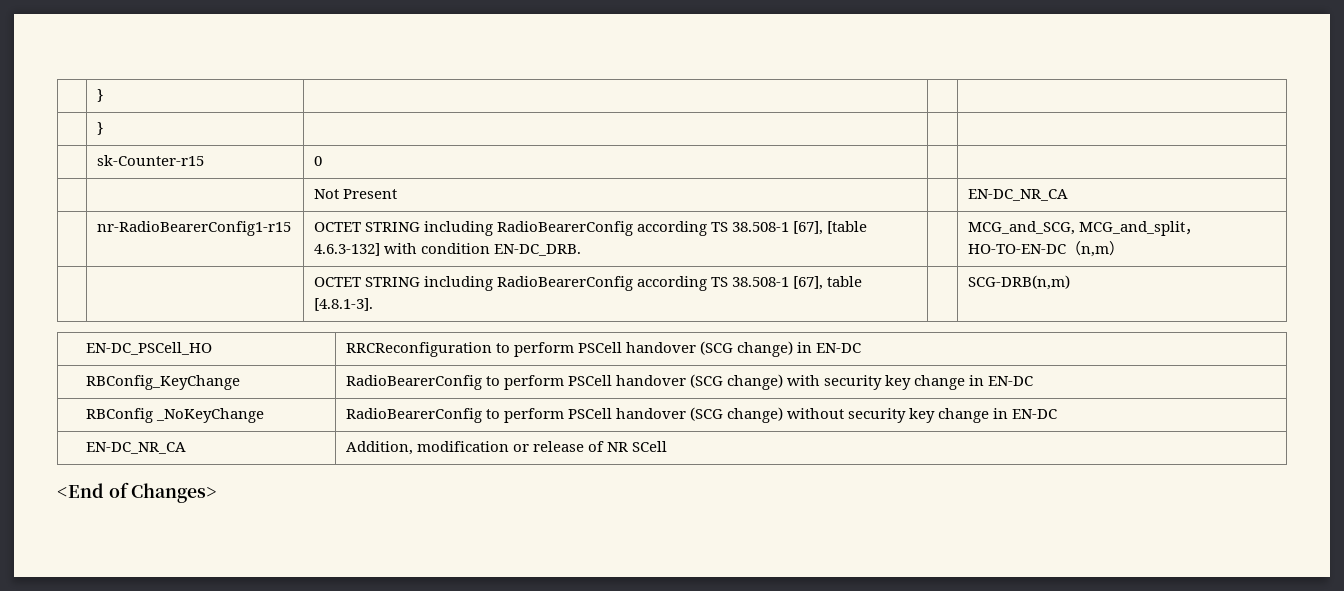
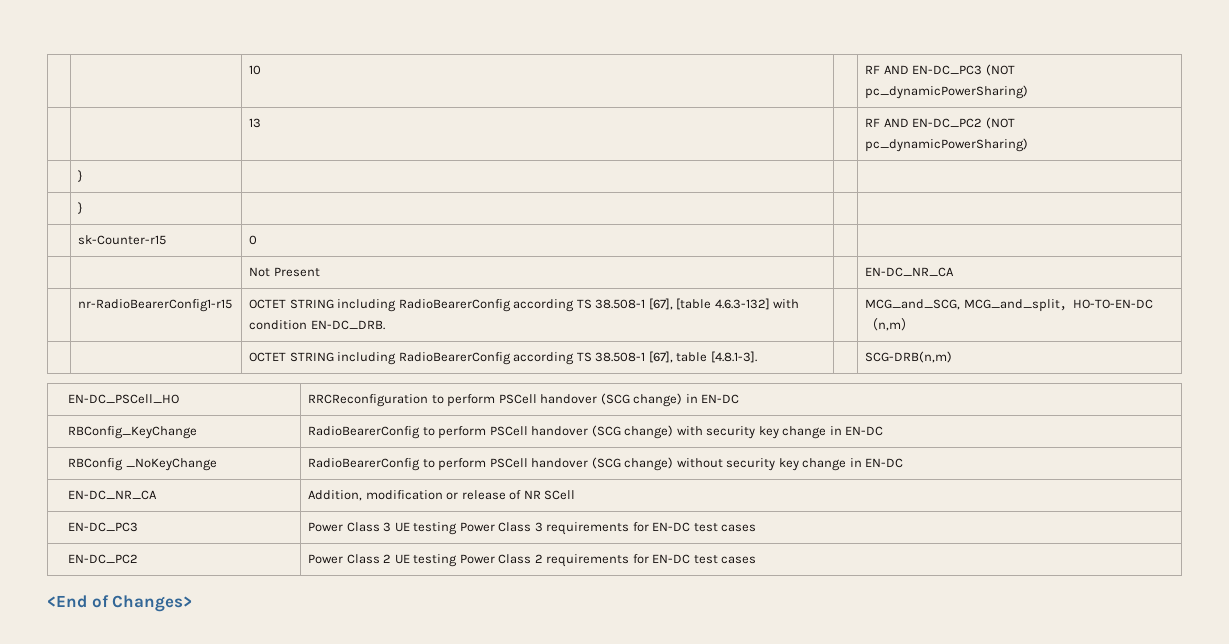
(96, 95) | -> [249,65,262,75] [865,64,1015,76] [865,85,1029,99] [249,118,262,128] [865,117,1015,129] [865,138,1029,152] | | 10 | | RF AND EN-DC_PC3 (NOT pc_dynamicPowerSharing) // | | 13 | | RF AND EN-DC_PC2 (NOT pc_dynamicPowerSharing) // |
(668, 446) none -> [68,522,139,532] [308,522,757,535] [68,554,139,564] [308,554,757,567] // EN-DC_PC3 | Power Class 3 UE testing Power Class 3 requirements for EN-DC test cases // EN-DC_PC2 | Power Class 2 UE testing Power Class 2 requirements for EN-DC test cases

